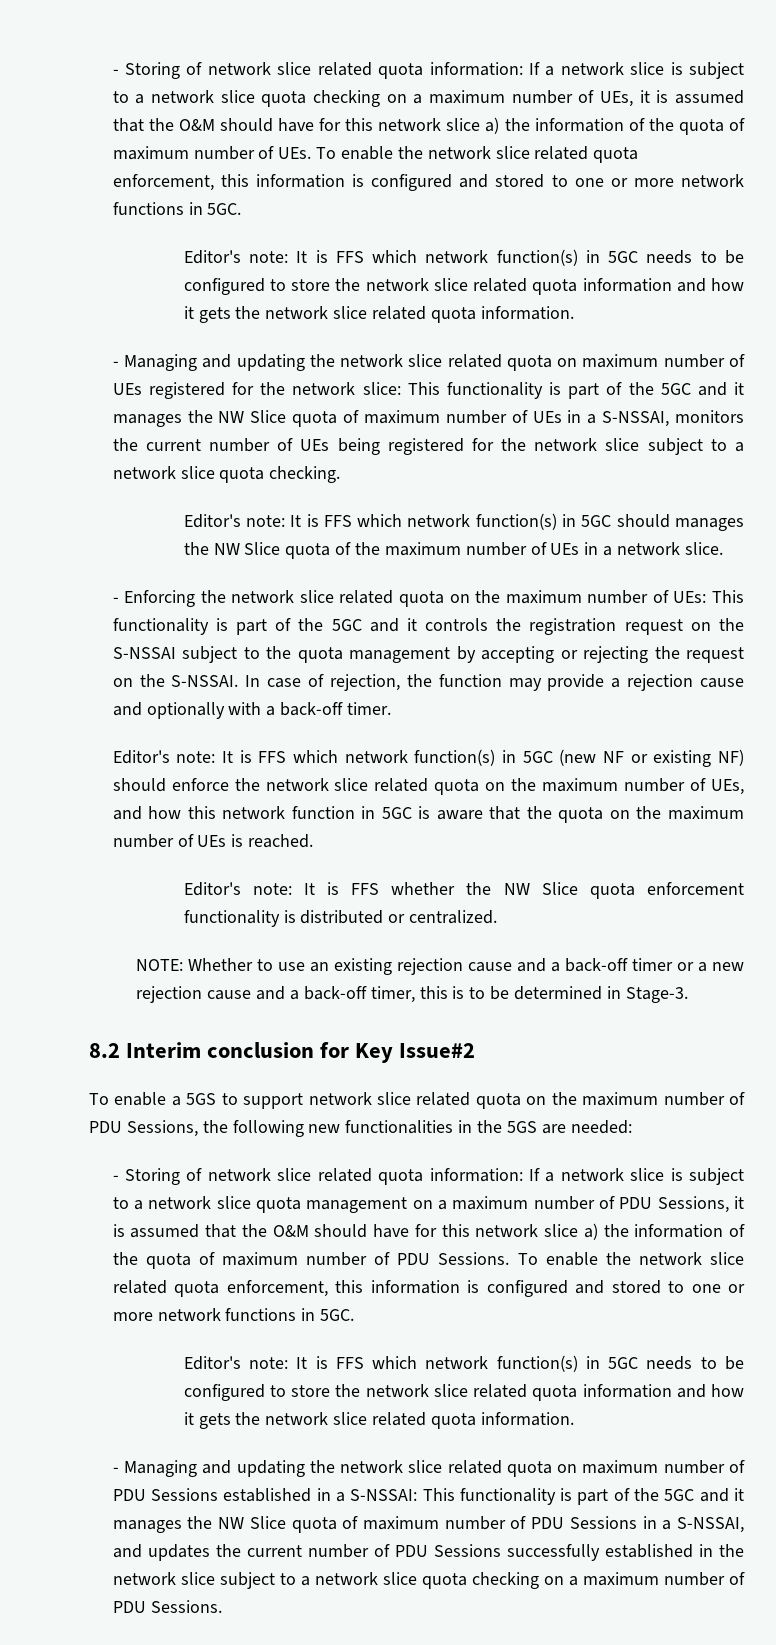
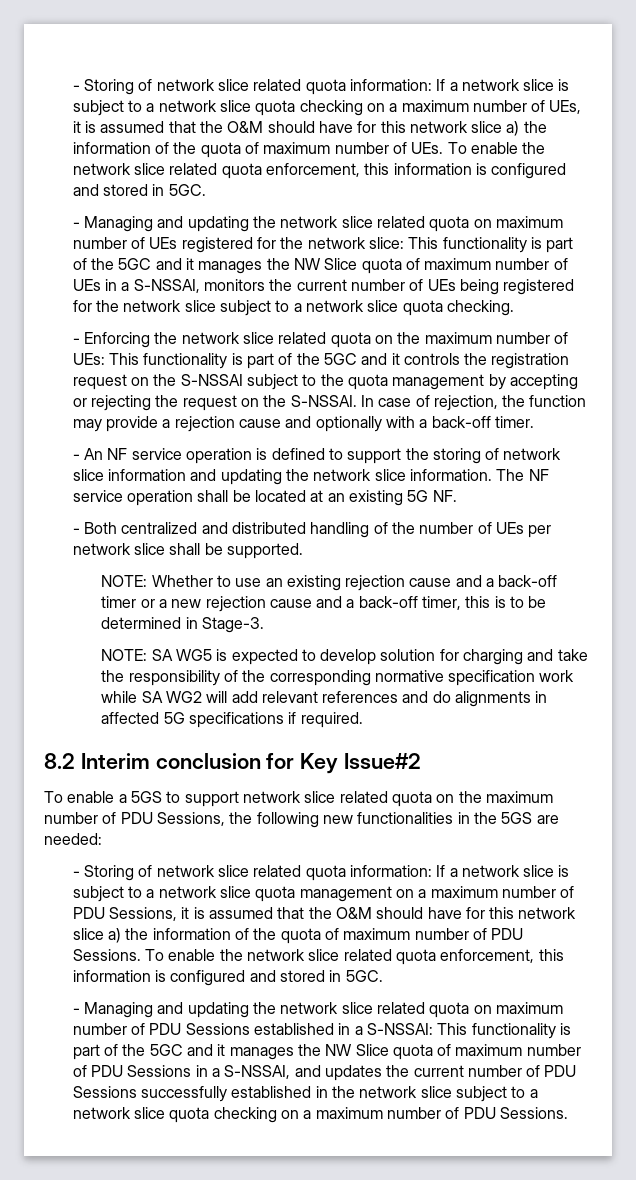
[551,174,744,187] [112,202,242,215] [183,249,744,266] [183,278,744,295] [183,306,574,323] to one or more network functions in 5GC. // Editor's note: It is FFS which network function(s) in 5GC needs to be configured to store the network slice related quota information and how it gets the network slice related quota information. -> [152,184,206,196] in 5GC.
[183,513,744,531] [183,542,723,559] // Editor's note: It is FFS which network function(s) in 5GC should manages the NW Slice quota of the maximum number of UEs in a network slice. -> (514, 308) none
[112,749,745,767] [112,778,744,795] [112,806,744,823] [112,834,314,848] [183,882,745,899] [183,910,498,927] Editor's note: It is FFS which network function(s) in 5GC (new NF or existing NF) should enforce the network slice related quota on the maximum number of UEs, and how this network function in 5GC is aware that the quota on the maximum number of UEs is reached. // Editor's note: It is FFS whether the NW Slice quota enforcement functionality is distributed or centralized. -> [72,448,562,464] [72,469,549,485] [72,490,457,506] [72,522,552,538] [72,543,303,559] - An NF service operation is defined to support the storing of network slice information and updating the network slice information. The NF service operation shall be located at an existing 5G NF. // - Both centralized and distributed handling of the number of UEs per network slice shall be supported.
(688, 995) none -> [101,649,588,665] [101,670,575,686] [101,691,548,707] [101,712,363,728] // NOTE: SA WG5 is expected to develop solution for charging and take the responsibility of the corresponding normative specification work while SA WG2 will add relevant references and do alignments in affected 5G specifications if required.
[668,1281,745,1293] [112,1308,355,1321] [183,1355,744,1372] [183,1384,744,1401] [183,1412,574,1429] to one or more network functions in 5GC. // Editor's note: It is FFS which network function(s) in 5GC needs to be configured to store the network slice related quota information and how it gets the network slice related quota information. -> [329,970,383,982] in 5GC.

